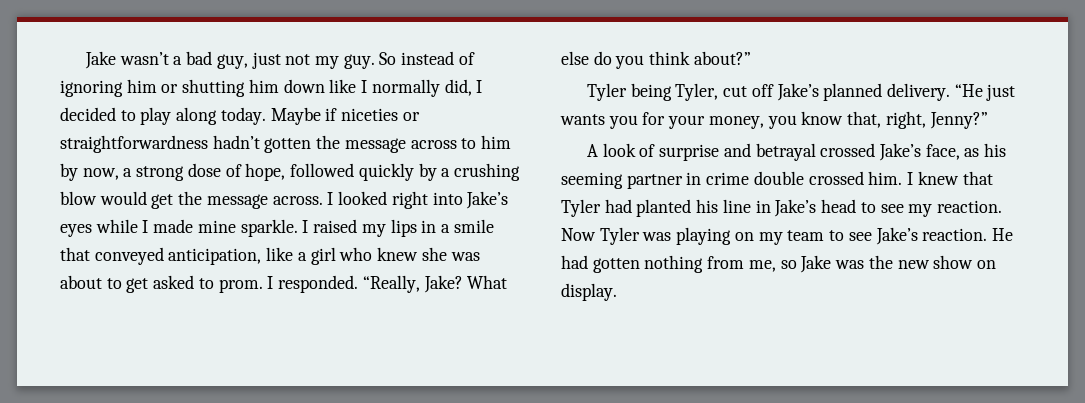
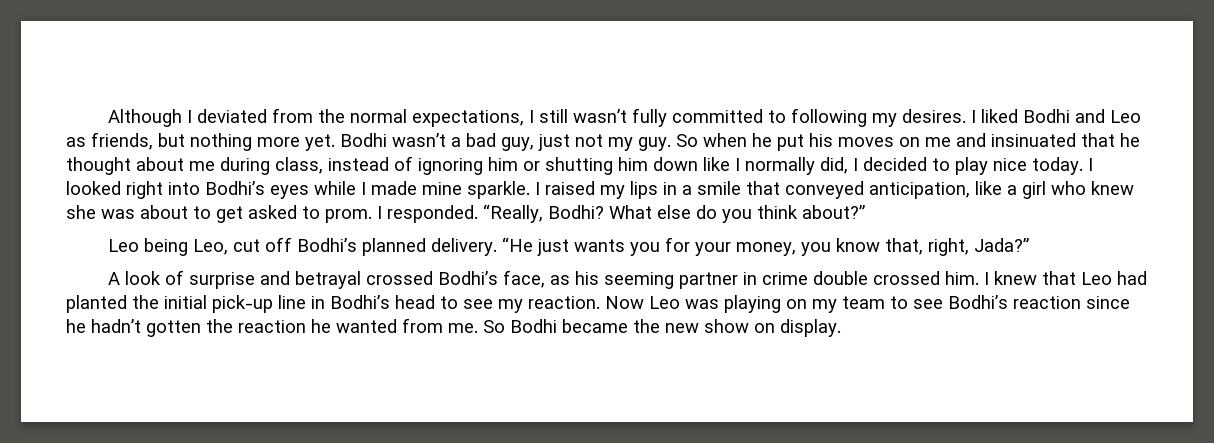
[84,51,116,69] Jake -> [107,108,1141,127] [66,132,387,151] Although I deviated from the normal expectations, I still wasn’t fully committed to following my desires. I liked Bodhi and Leo as friends, but nothing more yet. Bodhi
(397, 58) none -> [703,133,1140,151] [66,157,323,175] when he put his moves on me and insinuated that he thought about me during class,
[176,107,420,125] [60,135,512,153] [60,163,520,181] [60,191,323,209] along today. Maybe if niceties or straightforwardness hadn’t gotten the message across to him by now, a strong dose of hope, followed quickly by a crushing blow would get the message across. -> [993,157,1083,175] nice today.
[466,191,509,209] Jake’s -> [205,181,265,195] Bodhi’s
[423,275,463,293] Jake? -> [548,205,604,219] Bodhi?
[586,83,719,101] Tyler being Tyler, -> [107,238,228,256] Leo being Leo,
[776,83,819,101] Jake’s -> [296,238,357,252] Bodhi’s
[929,112,988,129] Jenny?” -> [973,238,1029,252] Jada?”
[879,143,922,161] Jake’s -> [437,271,498,285] Bodhi’s
[561,199,601,217] Tyler -> [1080,272,1112,285] Leo
[696,199,719,213] his -> [132,295,273,313] the initial pick-up
[774,199,817,217] Jake’s -> [330,295,390,309] Bodhi’s
[599,227,640,245] Tyler -> [649,296,680,309] Leo
[875,227,1013,245] [561,255,865,273] Jake’s reaction. He had gotten nothing from me, so Jake was -> [948,295,1130,309] [66,318,628,337] Bodhi’s reaction since he hadn’t gotten the reaction he wanted from me. So Bodhi became

